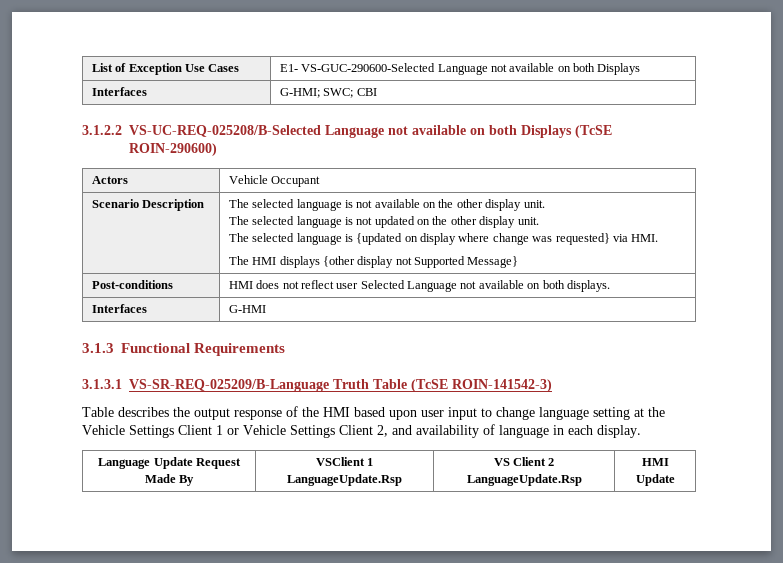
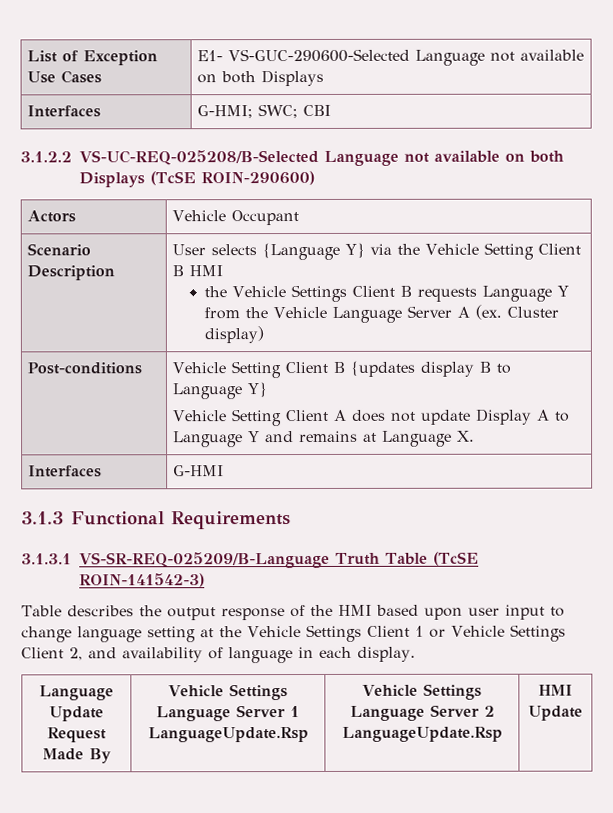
[228,199,545,211] [228,216,539,228] [228,233,659,245] [228,256,519,268] [91,280,173,289] [228,280,610,292] The selected language is not available on the other display unit. // The selected language is not updated on the other display unit. // The selected language is {updated on display where change was requested} via HMI. // The HMI displays {other display not Supported Message} // Post-conditions | HMI does not reflect user Selected Language not available on both displays. -> [172,242,582,261] [172,265,224,277] [204,284,570,303] [204,304,560,323] [204,326,265,344] [27,362,143,375] [172,360,512,379] [172,382,268,400] [173,408,571,427] [173,430,476,448] User selects {Language Y} via the Vehicle Setting Client B HMI // the Vehicle Settings Client B requests Language Y from the Vehicle Language Server A (ex. Cluster display) // Post-conditions | Vehicle Setting Client B {updates display B to Language Y} // Vehicle Setting Client A does not update Display A to Language Y and remains at Language X.
[315,457,374,466] [287,474,402,486] [493,457,546,466] VSClient 1 LanguageUpdate.Rsp | VS Client -> [168,684,288,701] [156,705,300,722] [147,726,309,743] [362,683,482,700] [349,704,480,721] Vehicle Settings Language Server 1 LanguageUpdate.Rsp | Vehicle Settings Language Server

